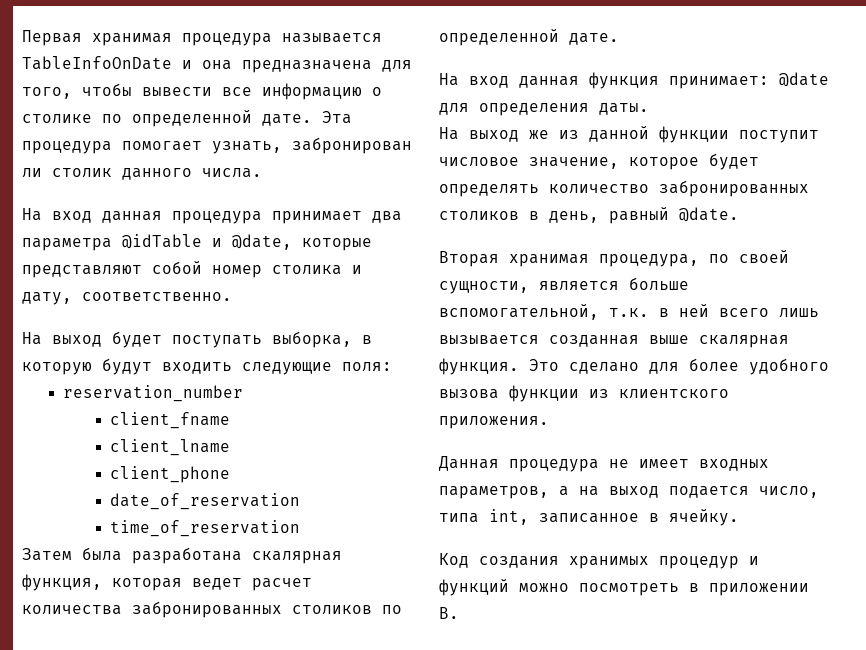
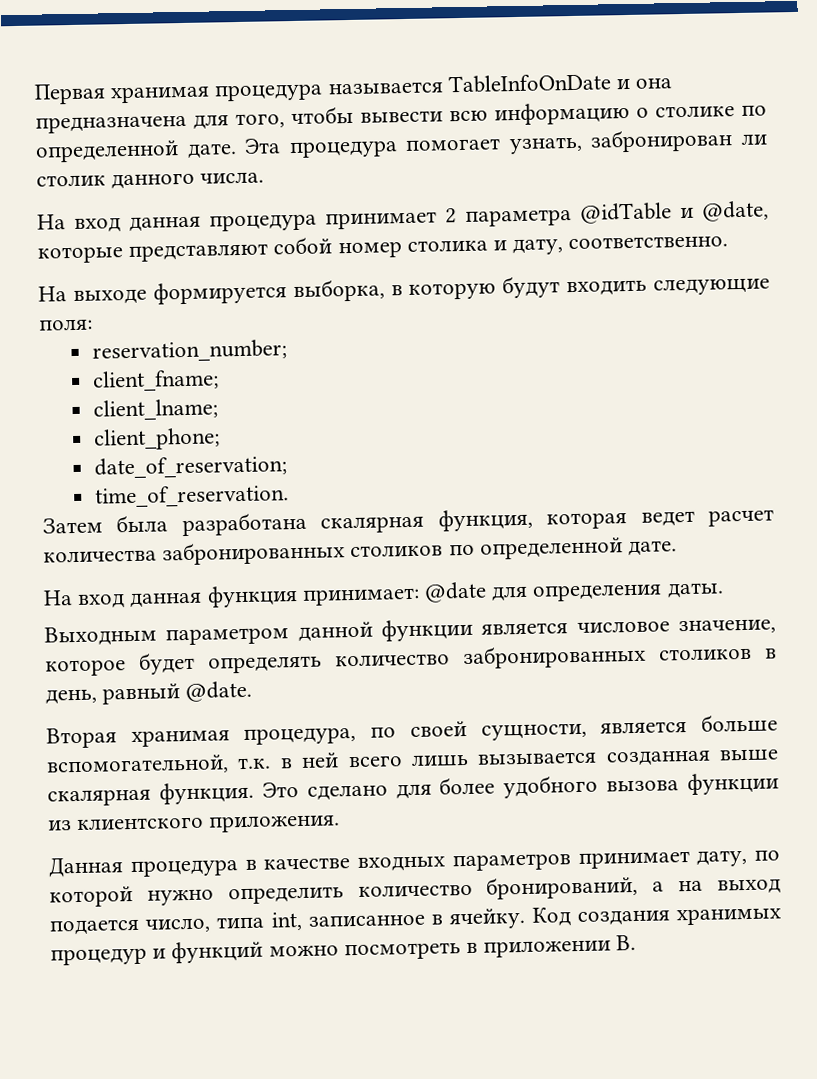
[222,87,252,96] все -> [449,110,488,122] всю
[372,211,402,223] два -> [445,208,457,224] 2
[52,331,262,348] выход будет поступать -> [72,281,287,305] выходе формируется
[62,385,243,402] [109,412,230,429] [109,439,230,456] [109,466,230,483] [109,493,300,510] [109,520,300,537] reservation_number // client_fname // client_lname // client_phone // date_of_reservation // time_of_reservation -> [92,339,288,363] [92,369,220,392] [93,398,219,421] [93,427,221,451] [94,455,288,479] [95,484,290,508] reservation_number; // client_fname; // client_lname; // client_phone; // date_of_reservation; // time_of_reservation.
[439,127,579,142] На выход же из -> [44,625,290,647] Выходным параметром
[739,130,819,143] поступит -> [481,622,569,635] является
[609,459,769,471] [439,486,549,499] не имеет входных параметров, -> [244,849,780,872] [49,874,639,908] в качестве входных параметров принимает дату, по которой нужно определить количество бронирований,
(739, 517) // -> (527, 918) none

